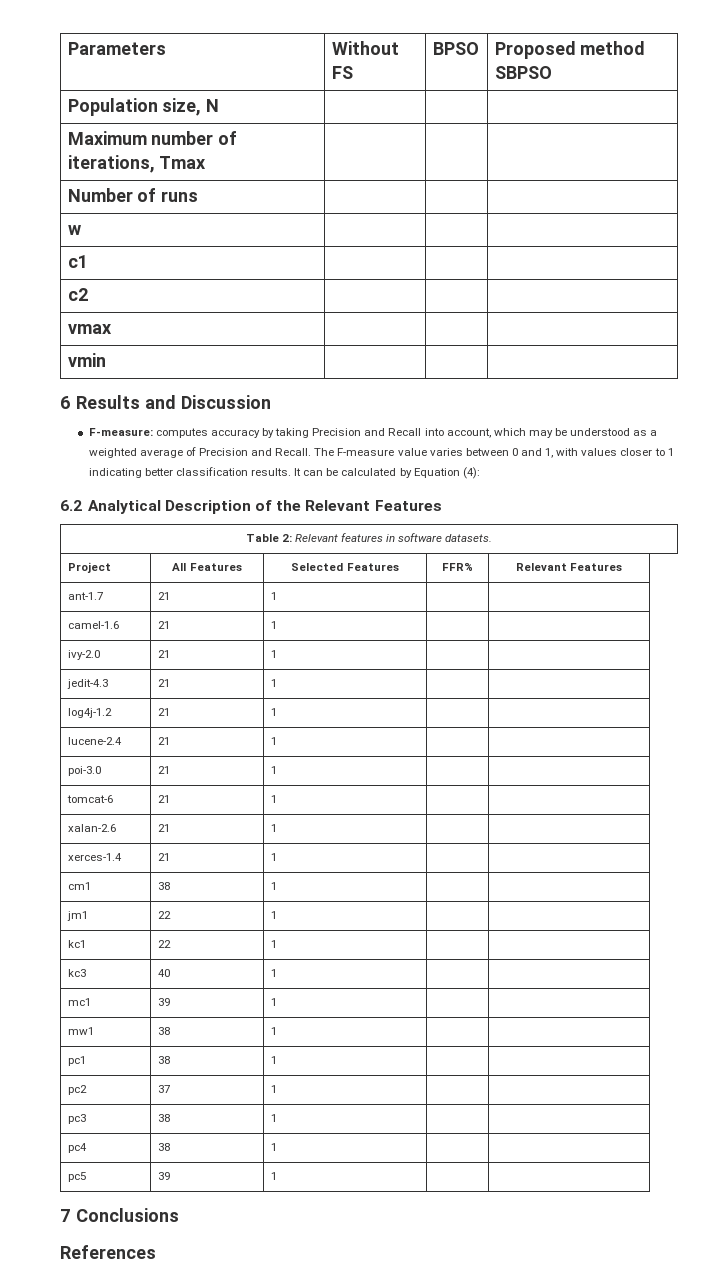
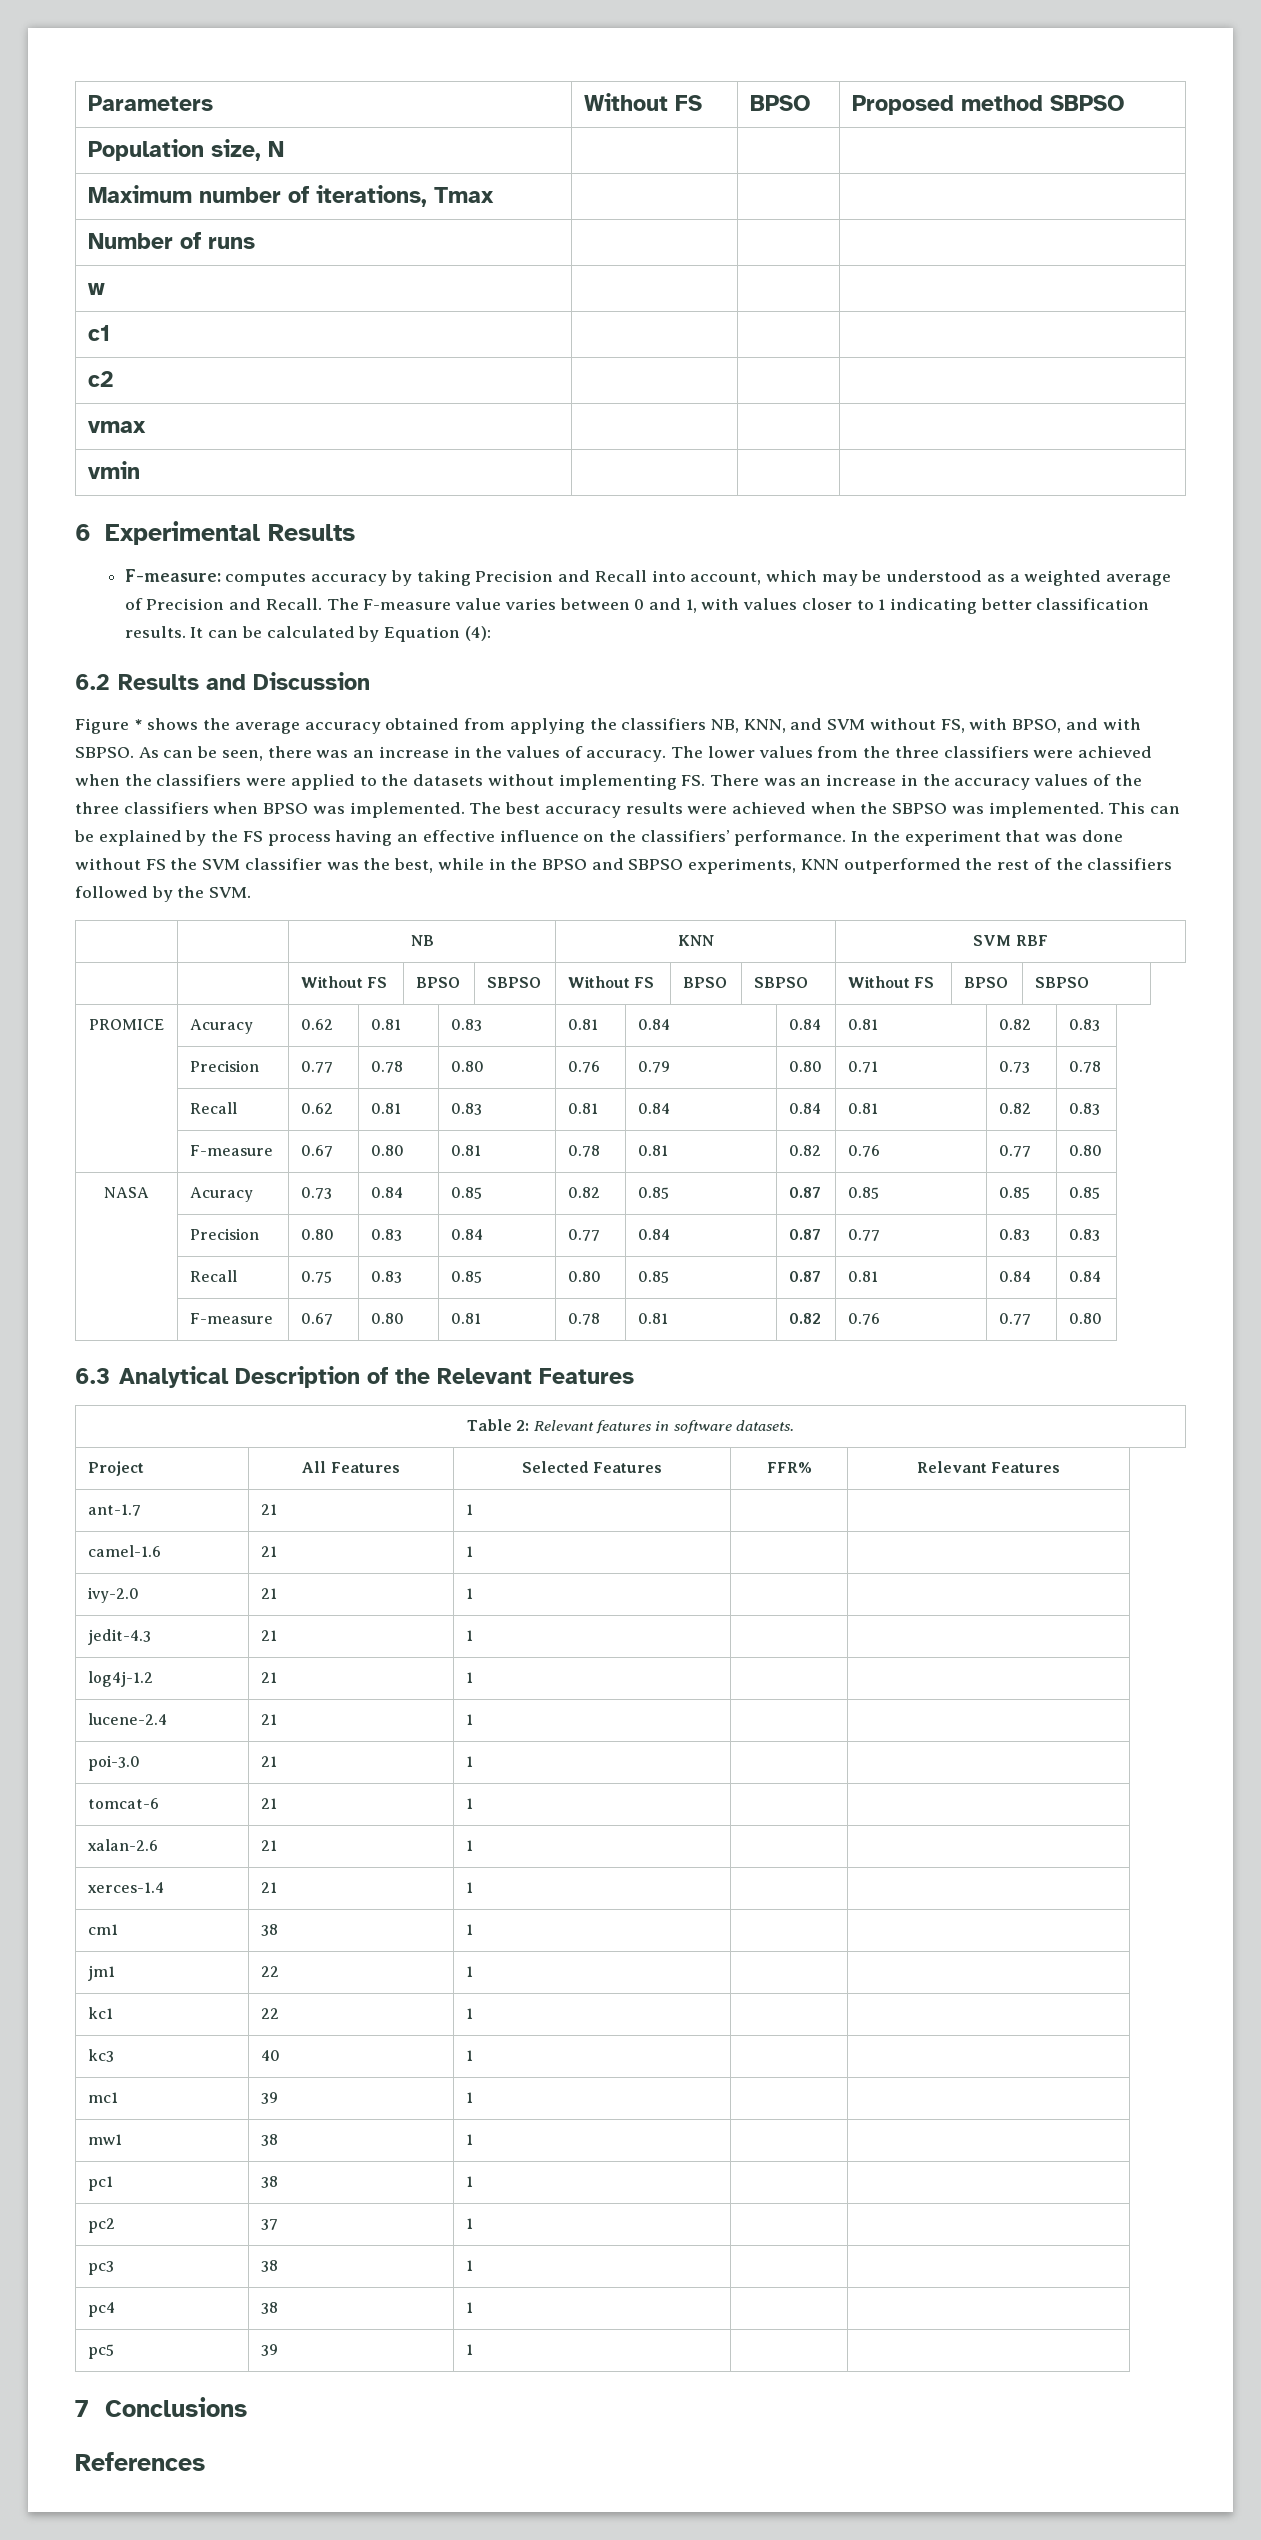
[76,395,271,409] Results and Discussion -> [105,521,356,545] Experimental Results
(82, 505) none -> [117,672,370,690] [75,718,1141,734] [75,746,1152,762] [75,774,1142,790] [75,802,1181,818] [74,830,1123,846] [75,858,1173,874] [75,886,252,902] [410,935,434,946] [677,935,714,946] [973,935,1048,946] [300,976,387,988] [415,977,460,988] [486,977,541,988] [567,976,654,988] [682,977,727,988] [753,977,808,988] [847,976,934,988] [963,977,1008,988] [1034,977,1089,988] [89,1019,164,1030] [189,1019,253,1034] [300,1019,333,1030] [370,1019,401,1030] [450,1019,482,1031] [567,1019,598,1030] [637,1019,670,1030] [788,1019,821,1030] [847,1019,878,1030] [998,1019,1031,1030] [1068,1019,1100,1031] [189,1060,259,1072] [300,1061,333,1073] [370,1061,403,1073] [450,1061,484,1072] [567,1061,600,1073] [637,1061,670,1073] [788,1061,822,1072] [847,1061,878,1073] [998,1061,1030,1073] [1068,1061,1101,1073] [189,1102,237,1114] [300,1103,333,1114] [370,1103,401,1114] [450,1103,482,1115] [567,1103,598,1114] [637,1103,670,1114] [788,1103,821,1114] [847,1103,878,1114] [998,1103,1031,1114] [1068,1103,1100,1115] [189,1145,273,1156] [300,1145,333,1157] [370,1145,404,1156] [450,1145,481,1156] [567,1145,600,1157] [637,1145,668,1156] [788,1145,821,1156] [847,1145,880,1157] [998,1145,1031,1157] [1068,1145,1102,1156] [104,1187,149,1198] [189,1187,253,1202] [300,1187,332,1199] [370,1187,403,1198] [450,1187,482,1199] [567,1187,600,1198] [637,1187,669,1199] [788,1187,821,1198] [847,1187,879,1199] [998,1187,1030,1199] [1068,1187,1100,1199] [189,1228,259,1240] [300,1229,334,1240] [370,1229,402,1241] [450,1229,483,1240] [567,1229,600,1241] [637,1229,670,1240] [788,1229,821,1240] [847,1229,880,1241] [998,1229,1030,1241] [1068,1229,1100,1241] [189,1270,237,1282] [300,1271,332,1283] [370,1271,402,1283] [450,1271,482,1283] [567,1271,601,1282] [637,1271,669,1283] [788,1271,821,1282] [847,1271,878,1282] [998,1271,1031,1282] [1068,1271,1101,1282] [189,1313,273,1324] [300,1313,333,1325] [370,1313,404,1324] [450,1313,481,1324] [567,1313,600,1325] [637,1313,668,1324] [788,1313,821,1324] [847,1313,880,1325] [998,1313,1031,1325] [1068,1313,1102,1324] [75,1368,110,1384] Results and Discussion // Figure * shows the average accuracy obtained from applying the classifiers NB, KNN, and SVM without FS, with BPSO, and with SBPSO. As can be seen, there was an increase in the values of accuracy. The lower values from the three classifiers were achieved when the classifiers were applied to the datasets without implementing FS. There was an increase in the accuracy values of the three classifiers when BPSO was implemented. The best accuracy results were achieved when the SBPSO was implemented. This can be explained by the FS process having an effective influence on the classifiers’ performance. In the experiment that was done without FS the SVM classifier was the best, while in the BPSO and SBPSO experiments, KNN outperformed the rest of the classifiers followed by the SVM. // | | NB | KNN | SVM RBF // | | Without FS | BPSO | SBPSO | Without FS | BPSO | SBPSO | Without FS | BPSO | SBPSO // PROMICE | Acuracy | 0.62 | 0.81 | 0.83 | 0.81 | 0.84 | 0.84 | 0.81 | 0.82 | 0.83 // | Precision | 0.77 | 0.78 | 0.80 | 0.76 | 0.79 | 0.80 | 0.71 | 0.73 | 0.78 // | Recall | 0.62 | 0.81 | 0.83 | 0.81 | 0.84 | 0.84 | 0.81 | 0.82 | 0.83 // | F-measure | 0.67 | 0.80 | 0.81 | 0.78 | 0.81 | 0.82 | 0.76 | 0.77 | 0.80 // NASA | Acuracy | 0.73 | 0.84 | 0.85 | 0.82 | 0.85 | 0.87 | 0.85 | 0.85 | 0.85 // | Precision | 0.80 | 0.83 | 0.84 | 0.77 | 0.84 | 0.87 | 0.77 | 0.83 | 0.83 // | Recall | 0.75 | 0.83 | 0.85 | 0.80 | 0.85 | 0.87 | 0.81 | 0.84 | 0.84 // | F-measure | 0.67 | 0.80 | 0.81 | 0.78 | 0.81 | 0.82 | 0.76 | 0.77 | 0.80 // 6.3

